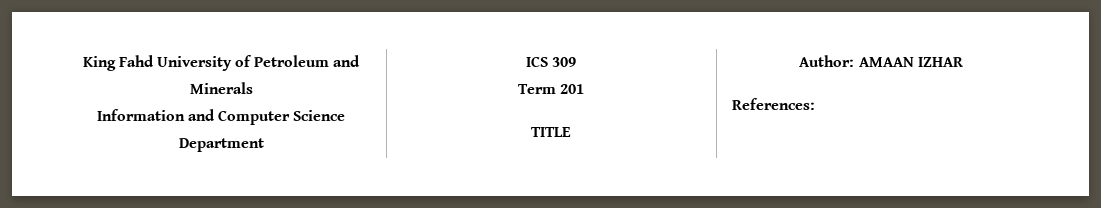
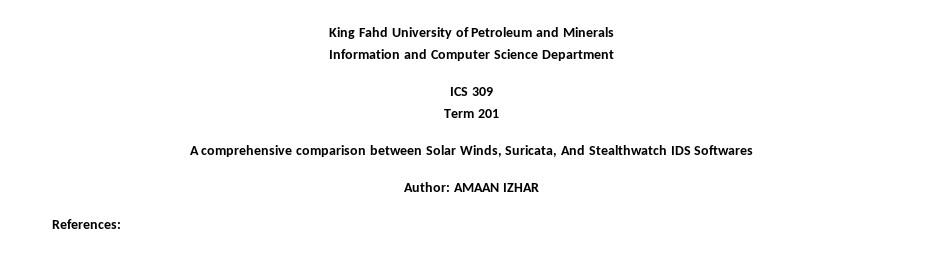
[531,127,571,137] TITLE -> [189,145,754,157] A comprehensive comparison between Solar Winds, Suricata, And Stealthwatch IDS Softwares

